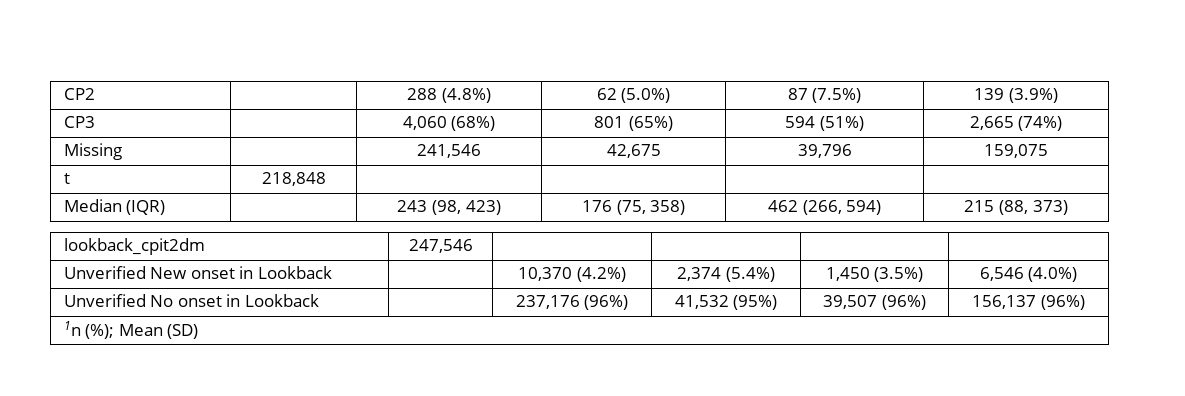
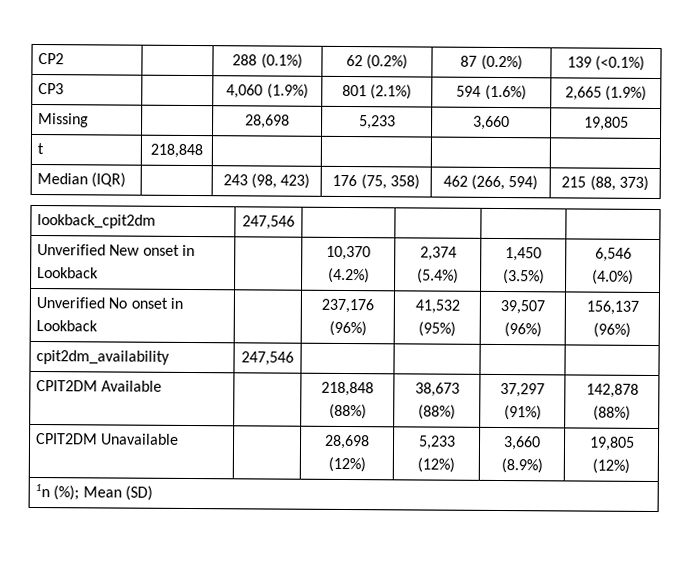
[441,88,491,103] (4.8%) -> [260,53,303,69] (0.1%)
[621,88,671,103] (5.0%) -> [366,54,409,70] (0.2%)
[812,88,862,103] (7.5%) -> [480,54,523,71] (0.2%)
[1008,88,1058,103] (3.9%) -> [595,55,646,71] (<0.1%)
[451,116,496,131] (68%) -> [266,83,309,99] (1.9%)
[628,116,673,131] (65%) -> [370,84,413,100] (2.1%)
[819,116,864,131] (51%) -> [484,84,527,101] (1.6%)
[1018,116,1063,131] (74%) -> [605,85,648,101] (1.9%)
[417,144,481,158] [606,144,661,158] [797,144,852,158] [984,144,1048,158] 241,546 | 42,675 | 39,796 | 159,075 -> [245,114,290,129] [358,115,396,130] [473,115,510,131] [583,116,629,131] 28,698 | 5,233 | 3,660 | 19,805
(1085, 302) none -> [36,350,171,365] [241,351,294,366] [36,380,163,392] [321,381,374,397] [328,403,367,420] [414,382,460,397] [418,404,456,420] [500,383,545,398] [503,405,542,421] [585,383,639,398] [593,405,631,421] [36,433,180,445] [324,434,370,450] [327,456,366,473] [417,435,456,450] [417,457,455,473] [503,436,541,451] [500,458,543,474] [588,436,635,451] [592,458,630,474] // cpit2dm_availability | 247,546 | | | | // CPIT2DM Available | | 218,848 (88%) | 38,673 (88%) | 37,297 (91%) | 142,878 (88%) // CPIT2DM Unavailable | | 28,698 (12%) | 5,233 (12%) | 3,660 (8.9%) | 19,805 (12%)

